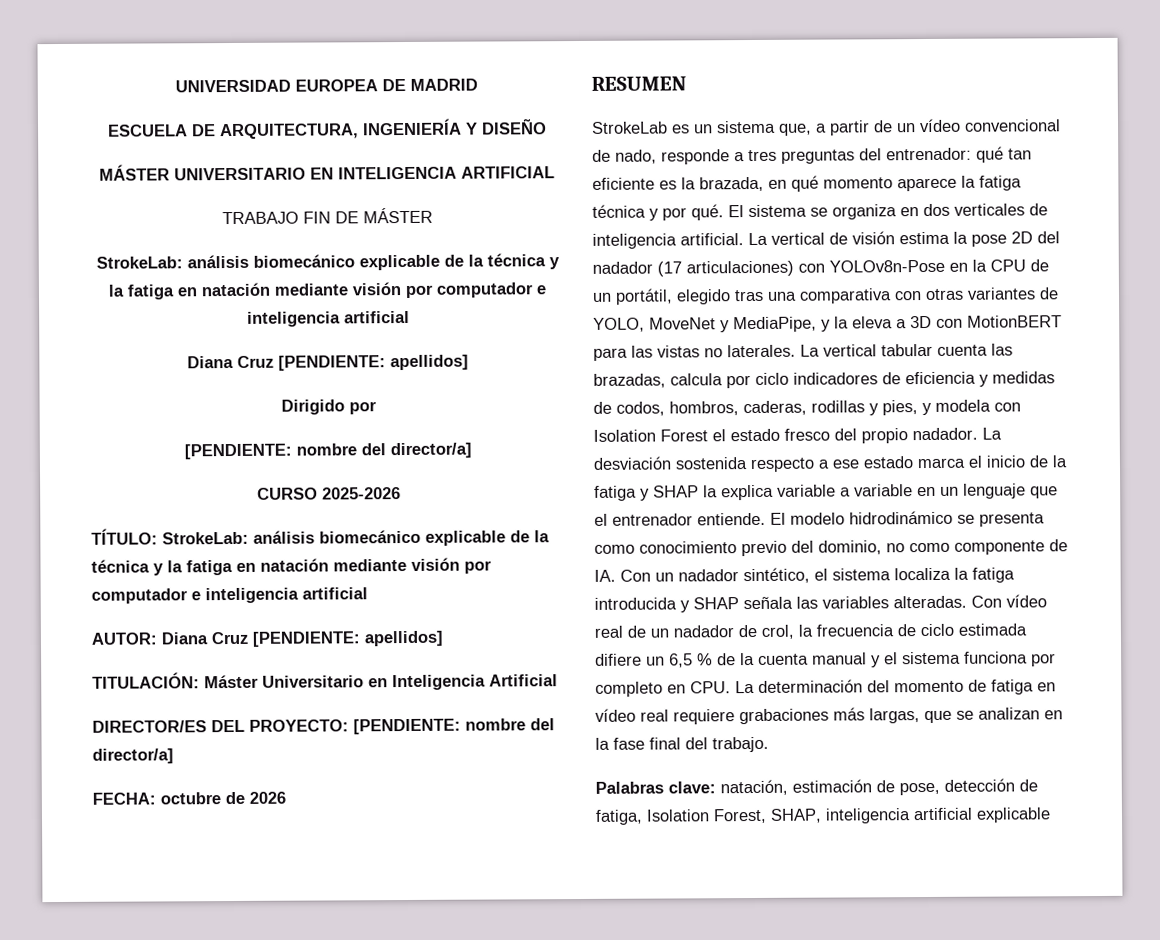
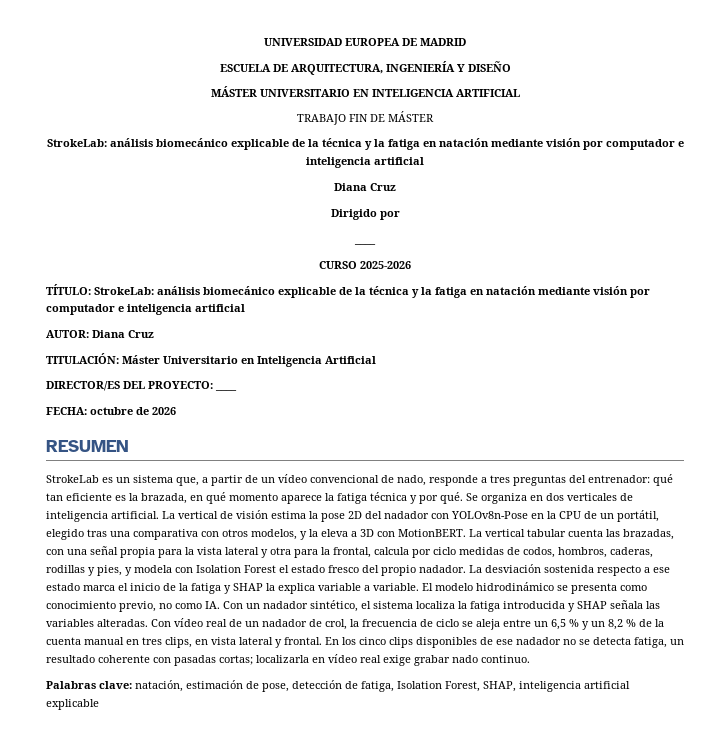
[278,354,469,371] [PENDIENTE: apellidos] -> (396, 187) none
[184,442,472,460] [PENDIENTE: nombre del director/a] -> [354,243,376,245] ____
[252,630,444,647] [PENDIENTE: apellidos] -> (154, 334) none
[353,718,555,735] [92,748,174,764] [PENDIENTE: nombre del director/a] -> [215,389,237,391] ____
[728,204,828,218] El sistema se -> [466,493,478,501] Se
[657,260,794,277] (17 articulaciones) -> (429, 515) none
[925,287,1059,301] [593,316,817,333] otras variantes de YOLO, MoveNet y MediaPipe, -> [222,529,297,540] otros modelos,
[967,315,1062,328] [593,344,796,361] MotionBERT para las vistas no laterales. -> [398,529,466,537] MotionBERT.
[670,371,989,389] calcula por ciclo indicadores de eficiencia y -> [46,546,456,558] con una señal propia para la vista lateral y otra para la frontal, calcula por ciclo
[854,483,1058,499] [594,512,766,526] variable en un lenguaje que el entrenador entiende. -> [373,583,419,591] variable.
[741,539,1068,557] previo del dominio, no como componente de -> [119,601,202,612] previo, no como
[958,623,1027,636] [595,651,1056,668] [595,679,1056,697] [595,707,1063,725] [595,736,769,753] estimada difiere un 6,5 % de la cuenta manual y el sistema funciona por completo en CPU. La determinación del momento de fatiga en vídeo real requiere grabaciones más largas, que se analizan en la fase final del trabajo. -> [462,619,664,630] [46,637,684,648] [46,654,530,666] se aleja entre un 6,5 % y un 8,2 % de la cuenta manual en tres clips, en vista lateral y frontal. En los cinco clips disponibles de ese nadador no se detecta fatiga, un resultado coherente con pasadas cortas; localizarla en vídeo real exige grabar nado continuo.

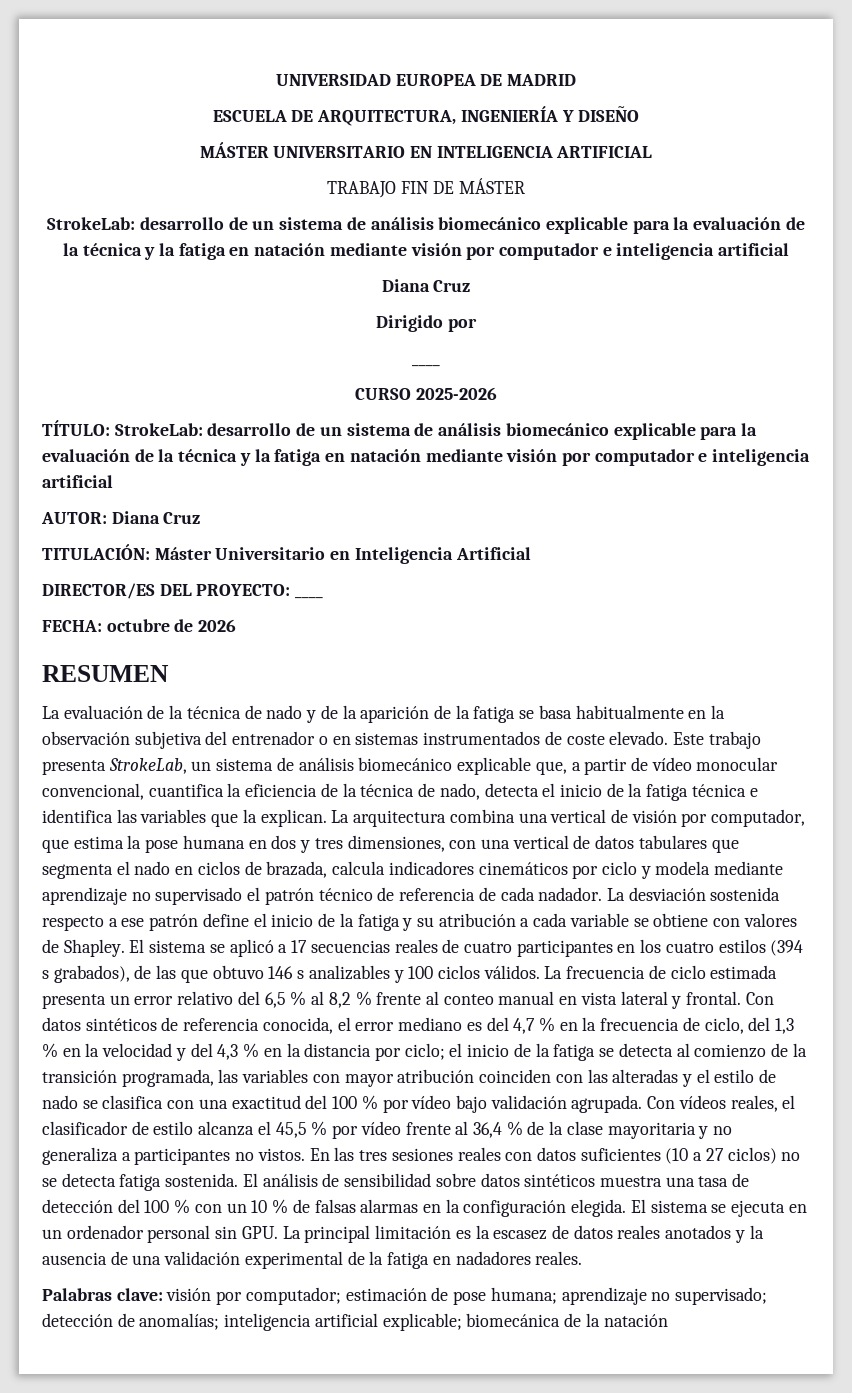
[109,138,289,150] análisis biomecánico explicable -> [139,217,782,234] desarrollo de un sistema de análisis biomecánico explicable para la evaluación
[157,286,336,298] análisis biomecánico explicable -> [207,423,757,440] [42,449,130,462] desarrollo de un sistema de análisis biomecánico explicable para la evaluación
[46,474,673,486] [46,492,633,504] [46,510,659,522] [46,529,674,540] [46,546,653,558] [46,565,416,576] StrokeLab es un sistema que, a partir de un vídeo convencional de nado, responde a tres preguntas del entrenador: qué tan eficiente es la brazada, en qué momento aparece la fatiga técnica y por qué. Se organiza en dos verticales de inteligencia artificial. La vertical de visión estima la pose 2D del nadador con YOLOv8n-Pose en la CPU de un portátil, elegido tras una comparativa con otros modelos, y la eleva a 3D con MotionBERT. La vertical tabular cuenta las brazadas, con una señal propia para la vista lateral y otra para la frontal, calcula por ciclo medidas de codos, hombros, caderas, rodillas y pies, y modela con Isolation Forest el estado fresco del propio -> [42,705,726,723] [42,731,761,749] [42,757,779,775] [42,783,758,801] [42,809,806,827] [42,835,739,853] [42,861,784,879] [42,887,535,905] La evaluación de la técnica de nado y de la aparición de la fatiga se basa habitualmente en la observación subjetiva del entrenador o en sistemas instrumentados de coste elevado. Este trabajo presenta StrokeLab, un sistema de análisis biomecánico explicable que, a partir de vídeo monocular convencional, cuantifica la eficiencia de la técnica de nado, detecta el inicio de la fatiga técnica e identifica las variables que la explican. La arquitectura combina una vertical de visión por computador, que estima la pose humana en dos y tres dimensiones, con una vertical de datos tabulares que segmenta el nado en ciclos de brazada, calcula indicadores cinemáticos por ciclo y modela mediante aprendizaje no supervisado el patrón técnico de referencia de cada
[46,583,115,591] estado marca -> [149,913,249,931] patrón define
[233,582,647,594] [46,600,660,612] [46,618,664,630] [46,637,684,648] [46,654,530,666] [46,680,630,692] [46,699,99,710] SHAP la explica variable a variable. El modelo hidrodinámico se presenta como conocimiento previo, no como IA. Con un nadador sintético, el sistema localiza la fatiga introducida y SHAP señala las variables alteradas. Con vídeo real de un nadador de crol, la frecuencia de ciclo se aleja entre un 6,5 % y un 8,2 % de la cuenta manual en tres clips, en vista lateral y frontal. En los cinco clips disponibles de ese nadador no se detecta fatiga, un resultado coherente con pasadas cortas; localizarla en vídeo real exige grabar nado continuo. // Palabras clave: natación, estimación de pose, detección de fatiga, Isolation Forest, SHAP, inteligencia artificial explicable -> [416,913,797,927] [42,939,804,957] [42,965,778,983] [42,991,774,1009] [42,1017,795,1034] [42,1043,807,1061] [42,1069,777,1087] [42,1095,796,1113] [42,1121,733,1139] [42,1147,801,1165] [42,1173,750,1191] [42,1199,807,1217] [42,1225,764,1243] [42,1251,583,1269] [42,1287,767,1305] [42,1313,668,1331] su atribución a cada variable se obtiene con valores de Shapley. El sistema se aplicó a 17 secuencias reales de cuatro participantes en los cuatro estilos (394 s grabados), de las que obtuvo 146 s analizables y 100 ciclos válidos. La frecuencia de ciclo estimada presenta un error relativo del 6,5 % al 8,2 % frente al conteo manual en vista lateral y frontal. Con datos sintéticos de referencia conocida, el error mediano es del 4,7 % en la frecuencia de ciclo, del 1,3 % en la velocidad y del 4,3 % en la distancia por ciclo; el inicio de la fatiga se detecta al comienzo de la transición programada, las variables con mayor atribución coinciden con las alteradas y el estilo de nado se clasifica con una exactitud del 100 % por vídeo bajo validación agrupada. Con vídeos reales, el clasificador de estilo alcanza el 45,5 % por vídeo frente al 36,4 % de la clase mayoritaria y no generaliza a participantes no vistos. En las tres sesiones reales con datos suficientes (10 a 27 ciclos) no se detecta fatiga sostenida. El análisis de sensibilidad sobre datos sintéticos muestra una tasa de detección del 100 % con un 10 % de falsas alarmas en la configuración elegida. El sistema se ejecuta en un ordenador personal sin GPU. La principal limitación es la escasez de datos reales anotados y la ausencia de una validación experimental de la fatiga en nadadores reales. // Palabras clave: visión por computador; estimación de pose humana; aprendizaje no supervisado; detección de anomalías; inteligencia artificial explicable; biomecánica de la natación

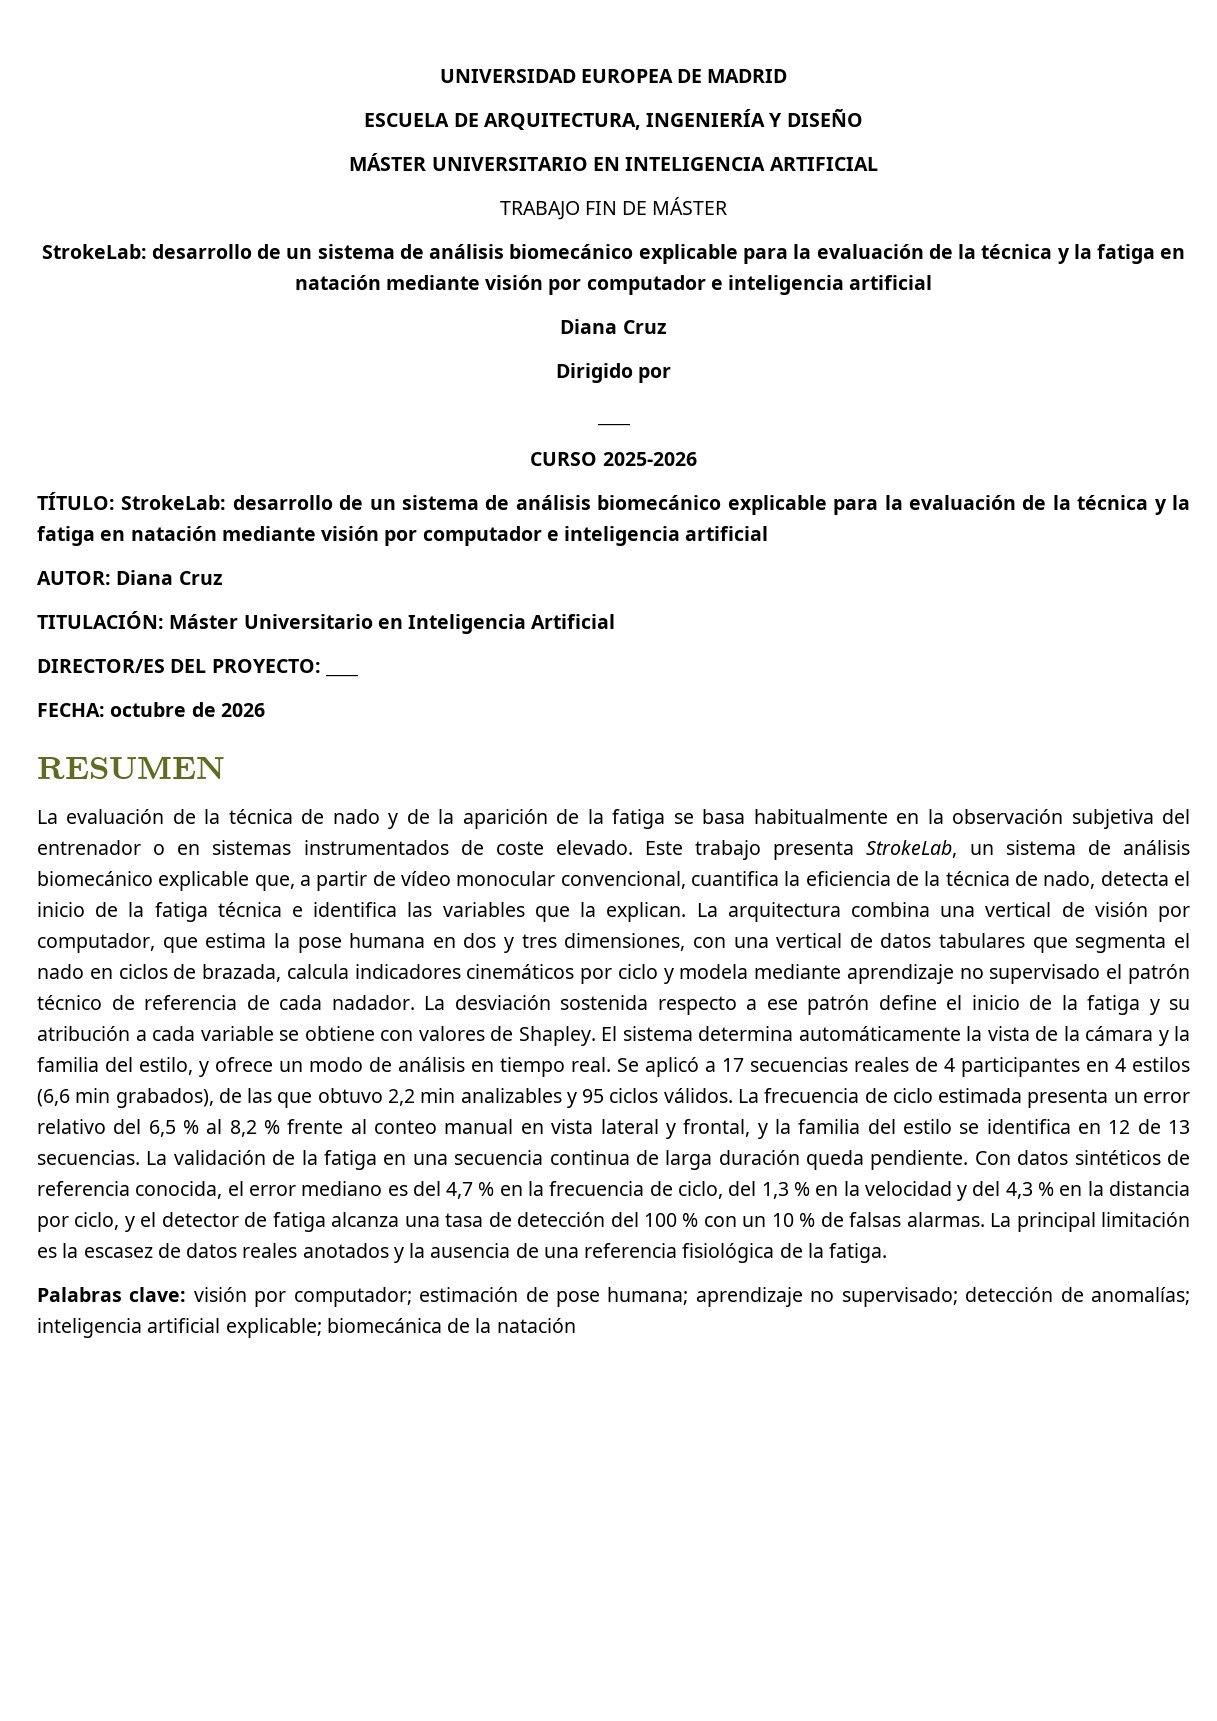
[209,944,225,953] se -> [698,1026,1190,1046] [37,1057,639,1077] determina automáticamente la vista de la cámara y la familia del estilo, y ofrece un modo de análisis en tiempo real. Se
[463,942,512,953] cuatro -> [944,1058,955,1072] 4
[640,939,804,956] [42,970,49,979] los cuatro estilos (394 s -> [1115,1057,1190,1072] [37,1088,111,1107] 4 estilos (6,6 min
[268,966,305,979] 146 s -> [387,1088,456,1106] 2,2 min
[408,966,434,979] 100 -> [582,1089,605,1103] 95
[686,991,742,1005] frontal. -> [683,1119,1190,1139] [37,1150,969,1170] frontal, y la familia del estilo se identifica en 12 de 13 secuencias. La validación de la fatiga en una secuencia continua de larga duración queda pendiente.
[404,1043,807,1061] [42,1069,777,1087] [42,1095,796,1113] [42,1121,733,1139] [42,1147,801,1165] [42,1173,662,1191] ciclo; el inicio de la fatiga se detecta al comienzo de la transición programada, las variables con mayor atribución coinciden con las alteradas y el estilo de nado se clasifica con una exactitud del 100 % por vídeo bajo validación agrupada. Con vídeos reales, el clasificador de estilo alcanza el 45,5 % por vídeo frente al 36,4 % de la clase mayoritaria y no generaliza a participantes no vistos. En las tres sesiones reales con datos suficientes (10 a 27 ciclos) no se detecta fatiga sostenida. El análisis de sensibilidad sobre datos sintéticos muestra -> [74,1212,400,1232] ciclo, y el detector de fatiga alcanza
[360,1199,807,1217] [42,1225,278,1243] alarmas en la configuración elegida. El sistema se ejecuta en un ordenador personal sin GPU. -> [906,1212,985,1227] alarmas.
[164,1251,583,1269] validación experimental de la fatiga en nadadores reales. -> [584,1243,888,1263] referencia fisiológica de la fatiga.

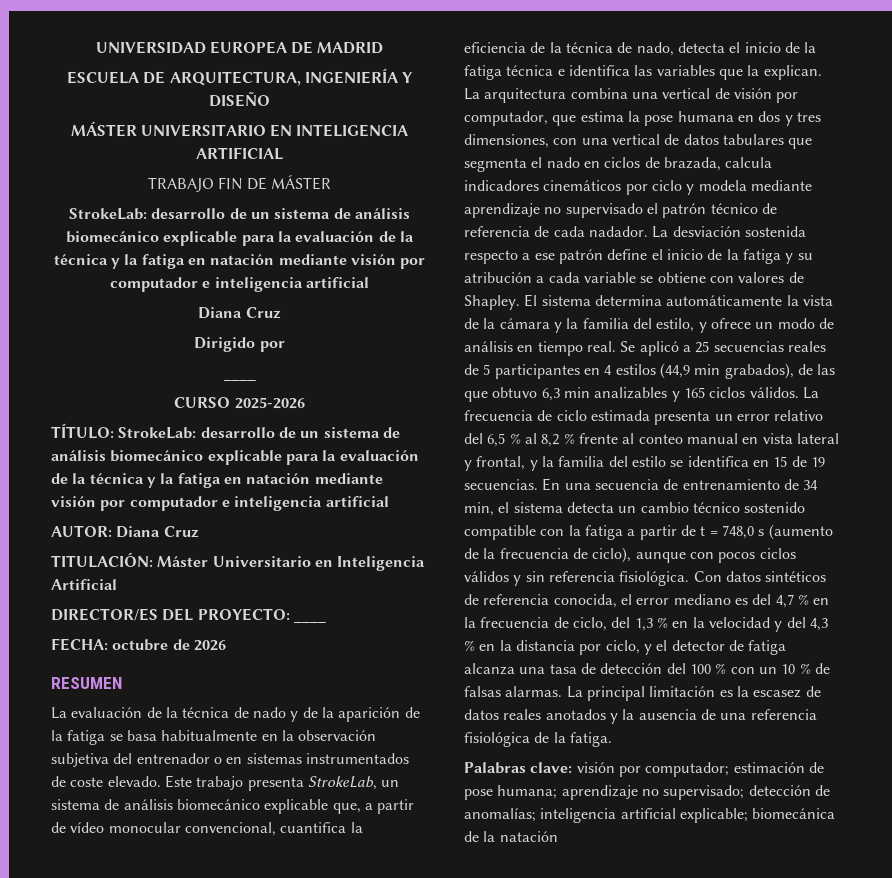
[722,1058,744,1072] 17 -> [695,341,710,353] 25
[944,1058,955,1072] 4 -> [483,364,491,375] 5
[37,1089,70,1107] (6,6 -> [659,363,690,379] (44,9
[387,1089,415,1106] 2,2 -> [541,388,560,401] 6,3
[582,1089,605,1103] 95 -> [683,387,705,398] 165
[1108,1119,1190,1134] [37,1150,969,1170] 12 de 13 secuencias. La validación de la fatiga en una secuencia continua de larga duración queda pendiente. -> [773,456,825,467] [464,478,819,491] [464,502,806,516] [464,524,833,540] [464,547,796,563] [464,571,690,586] 15 de 19 secuencias. En una secuencia de entrenamiento de 34 min, el sistema detecta un cambio técnico sostenido compatible con la fatiga a partir de t = 748,0 s (aumento de la frecuencia de ciclo), aunque con pocos ciclos válidos y sin referencia fisiológica.

